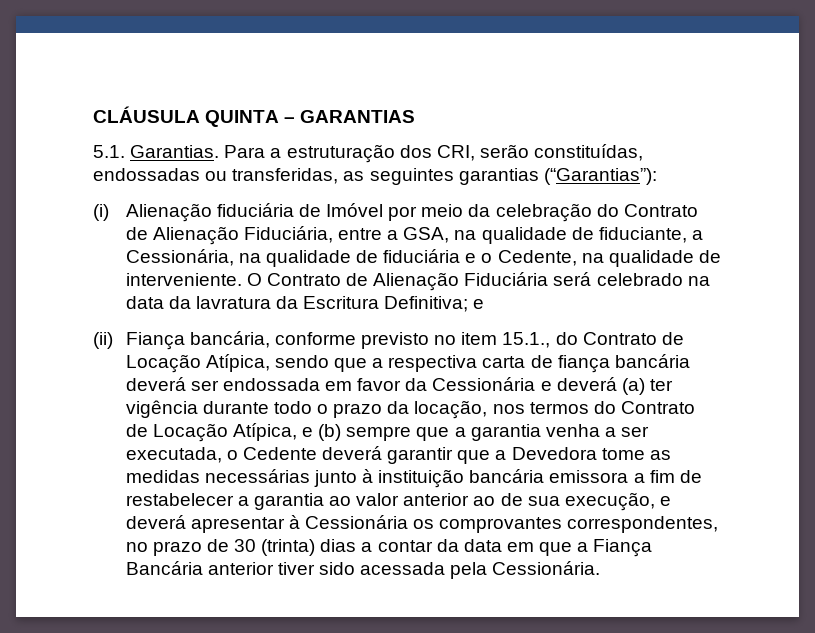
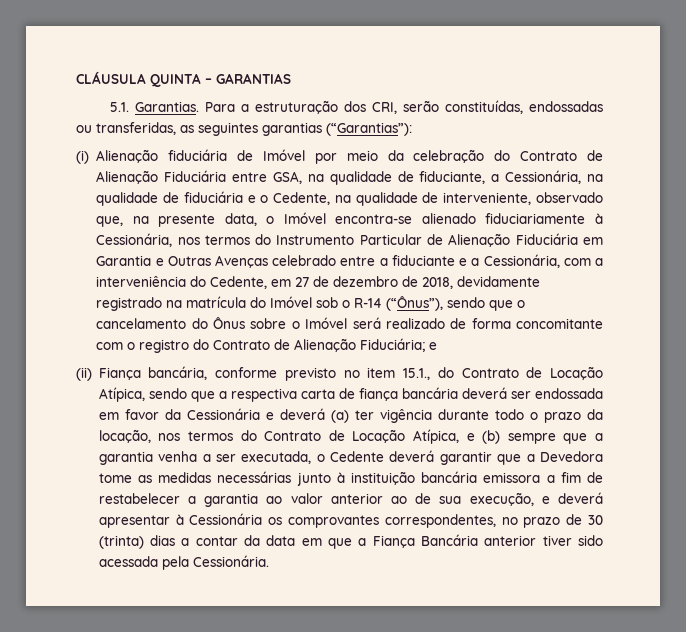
[243,226,399,243] Fiduciária, entre a -> [164,170,268,182] Fiduciária entre
[125,272,710,291] [125,296,469,312] interveniente. O Contrato de Alienação Fiduciária será celebrado na data da lavratura da Escritura Definitiva; -> [443,192,603,205] [96,212,603,227] [96,233,603,247] [96,254,604,268] [96,276,541,289] [96,296,526,311] [96,317,603,329] [96,338,426,353] interveniente, observado que, na presente data, o Imóvel encontra-se alienado fiduciariamente à Cessionária, nos termos do Instrumento Particular de Alienação Fiduciária em Garantia e Outras Avenças celebrado entre a fiduciante e a Cessionária, com a interveniência do Cedente, em 27 de dezembro de 2018, devidamente registrado na matrícula do Imóvel sob o R-14 (“Ônus”), sendo que o cancelamento do Ônus sobre o Imóvel será realizado de forma concomitante com o registro do Contrato de Alienação Fiduciária;

